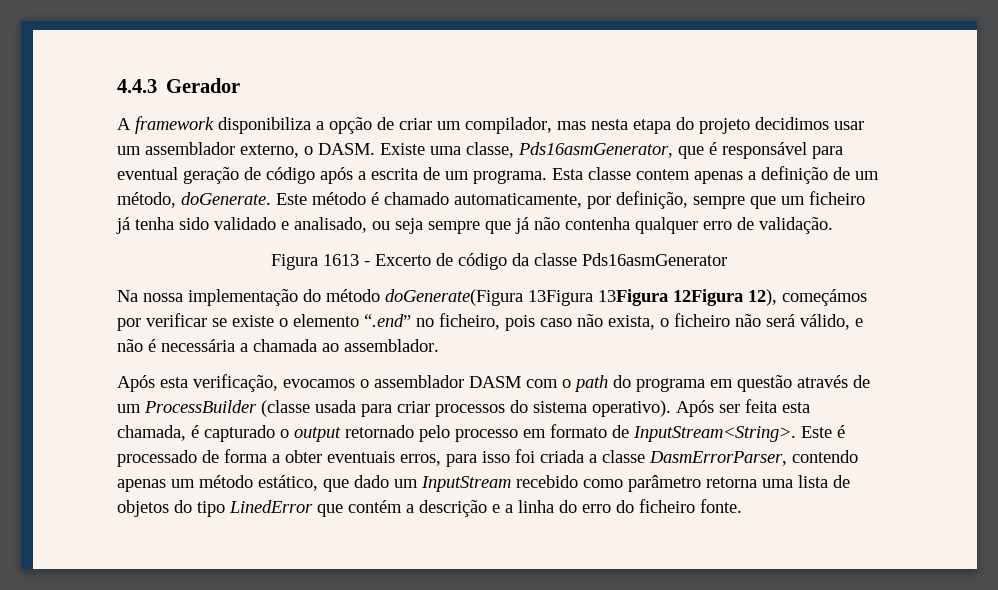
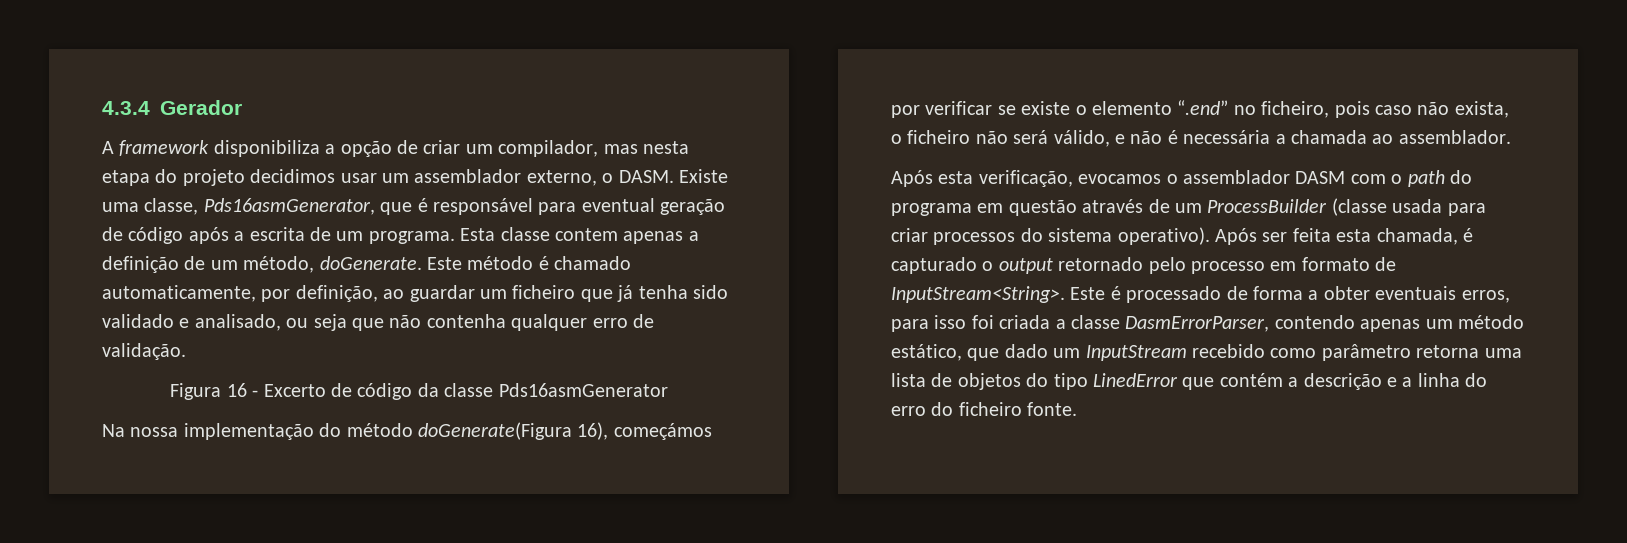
[117,79,157,93] 4.4.3 -> [102,101,150,115] 4.3.4
[693,196,776,209] sempre que -> [383,285,475,302] ao guardar
(865, 198) none -> [580,289,613,302] que
[428,217,529,234] sempre que já -> [352,318,384,331] que
[323,254,359,266] 1613 -> [226,383,247,397] 16
[528,289,777,306] 13Figura 13Figura 12Figura 12), -> [577,422,609,440] 16),

